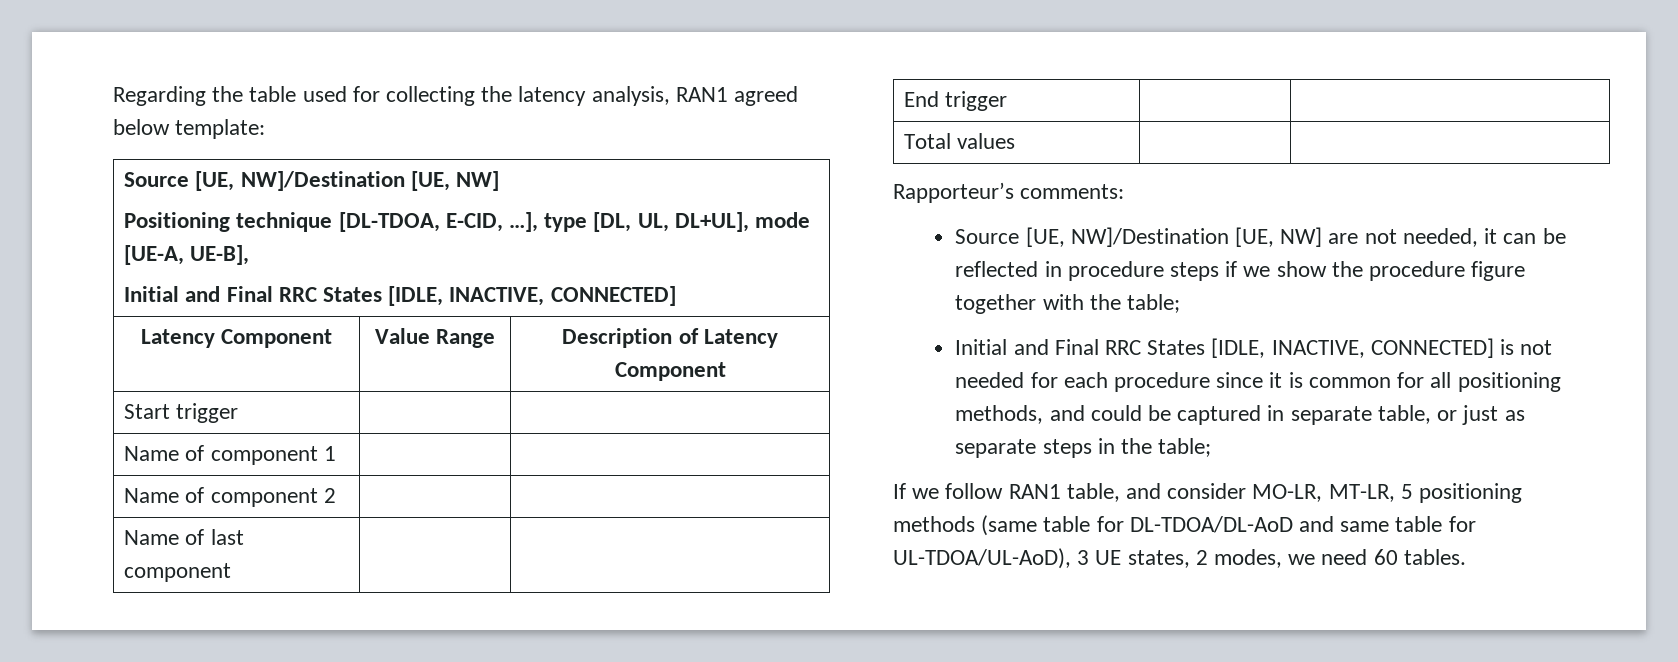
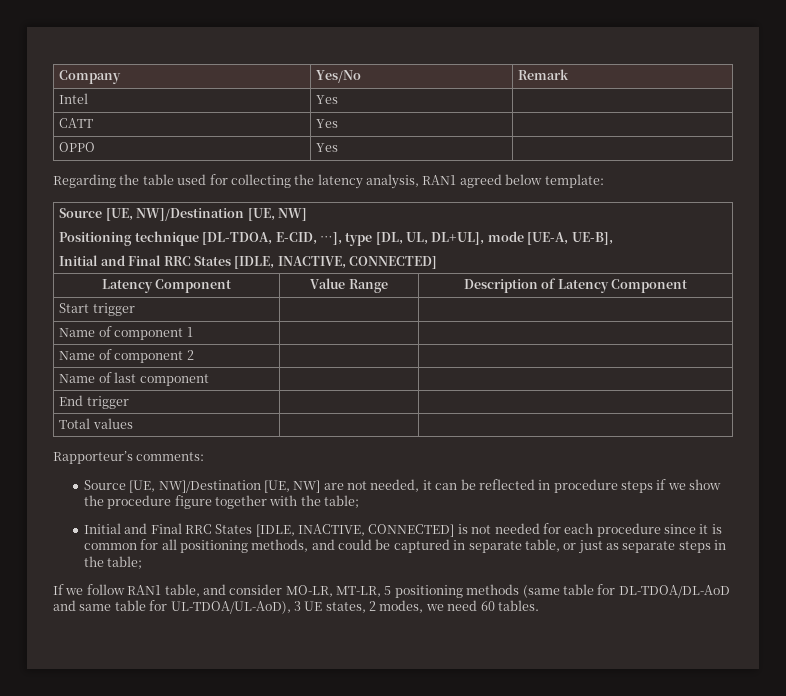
(113, 96) none -> [59,70,122,84] [316,70,362,83] [518,69,570,80] [59,93,89,104] [316,95,339,104] [59,118,94,128] [316,119,339,128] [59,142,96,152] [316,143,339,152] Company | Yes/No | Remark // Intel | Yes | // CATT | Yes | // OPPO | Yes | //

